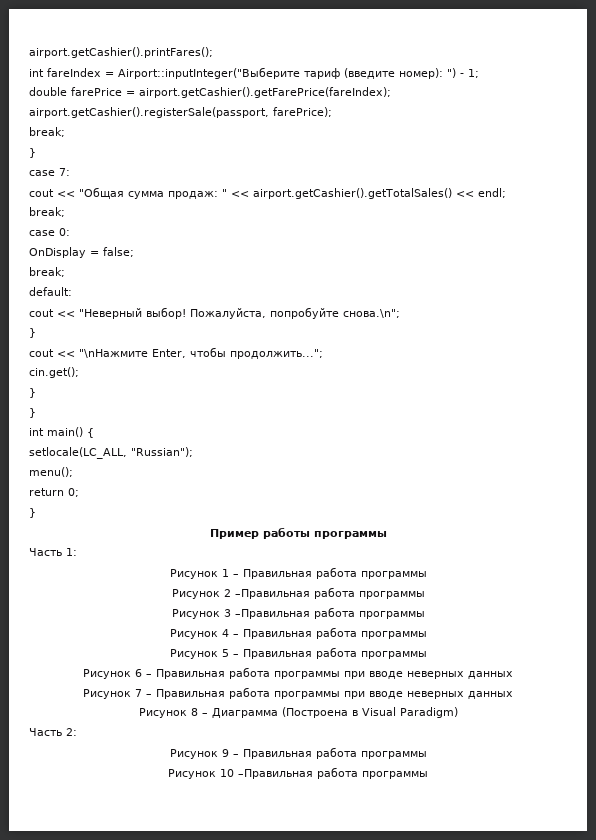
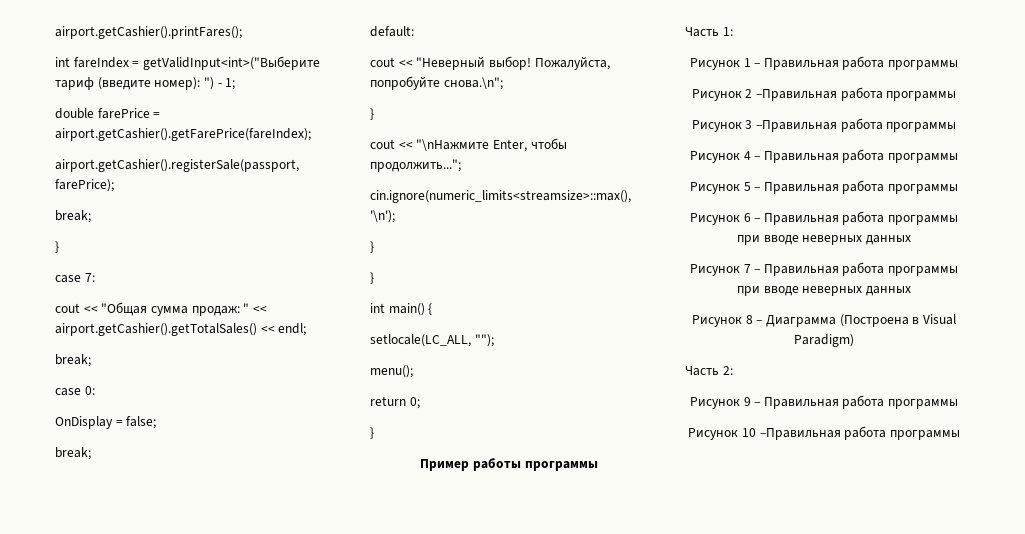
[118,67,300,79] Airport::inputInteger("Выберите -> [142,56,320,70] getValidInput<int>("Выберите
[29,367,79,378] cin.get(); -> [370,190,631,203] [370,210,395,223] cin.ignore(numeric_limits<streamsize>::max(), '\n');
[131,447,193,457] "Russian"); -> [474,334,494,347] "");

